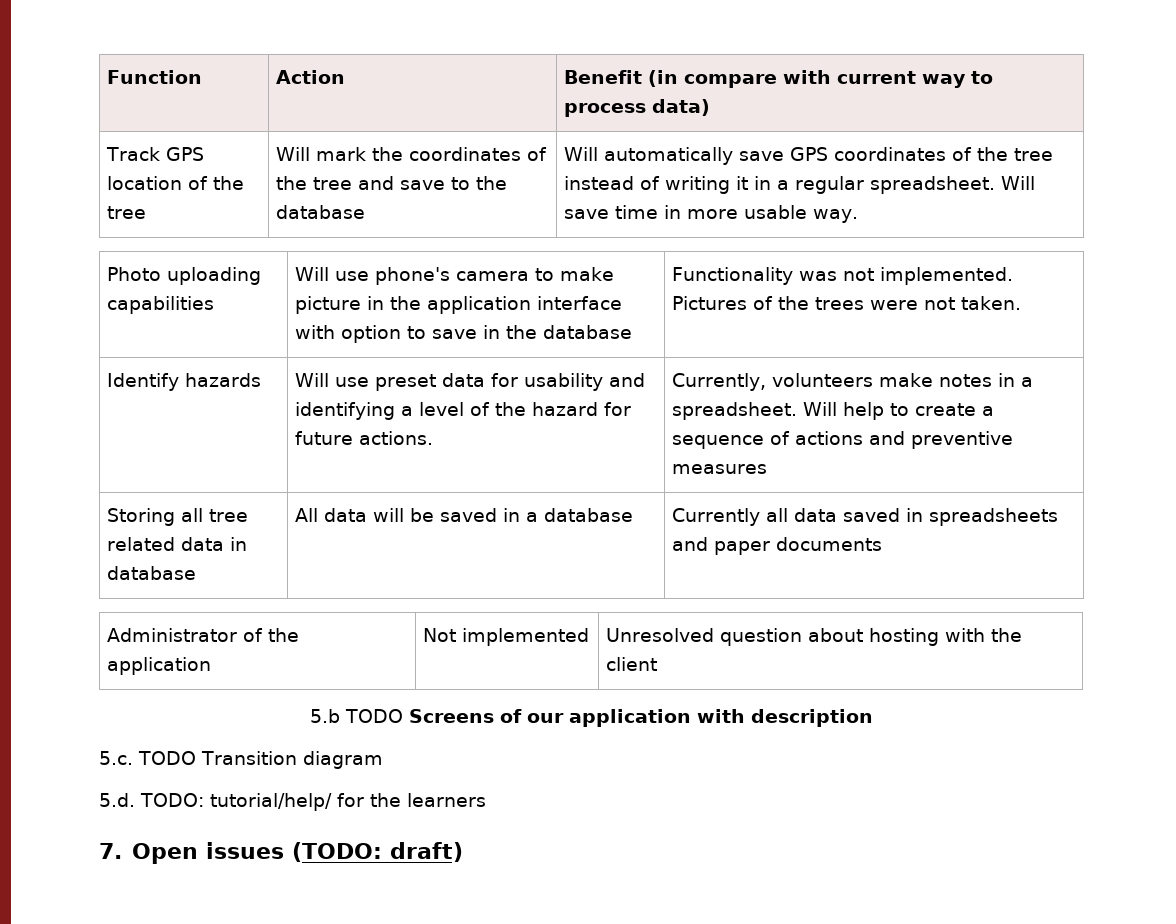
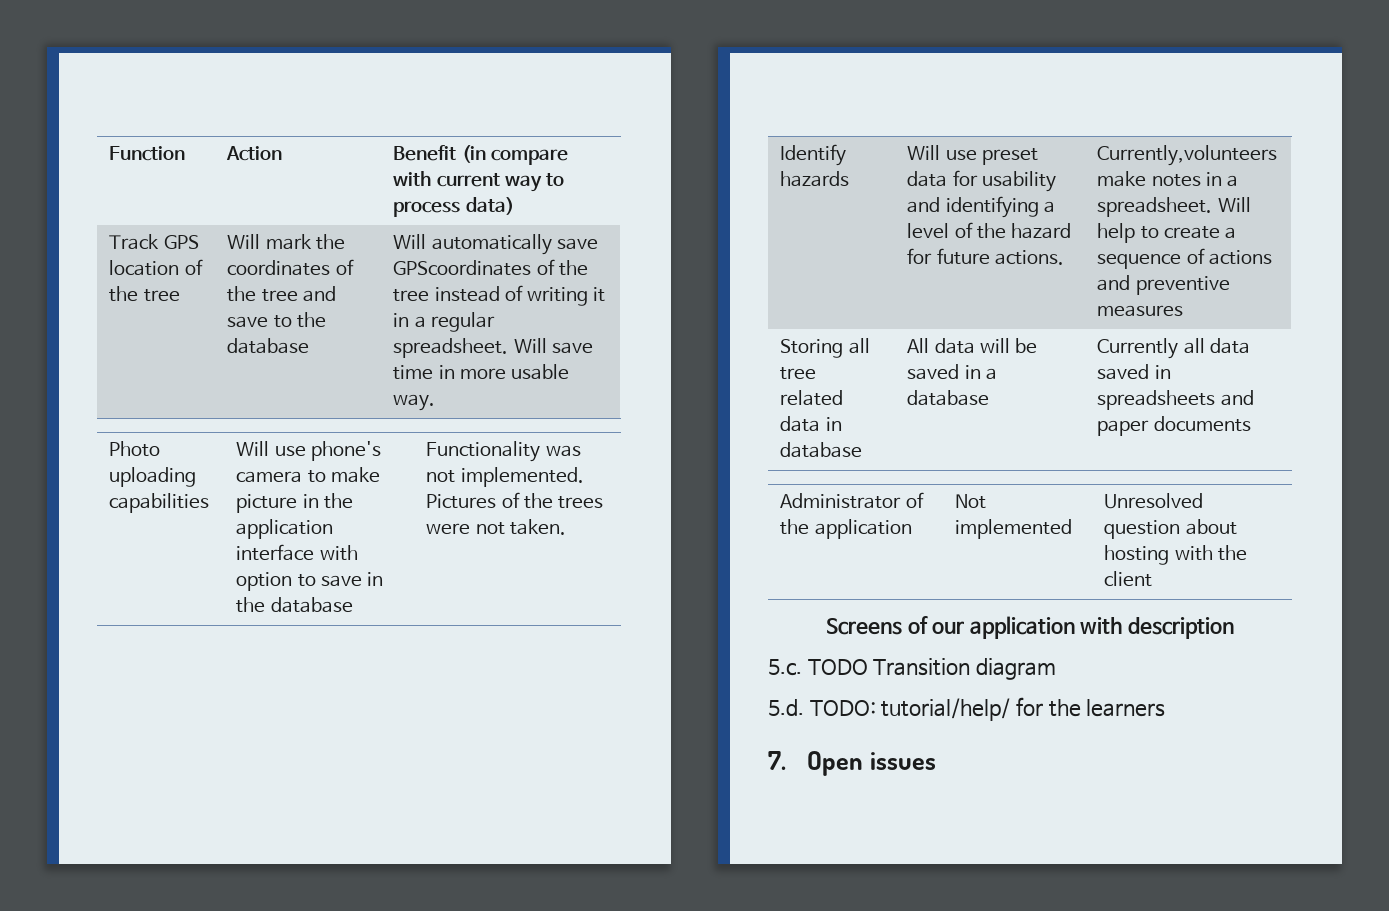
[790,147,947,161] GPS coordinates -> [393,260,532,276] GPScoordinates
[672,373,874,391] Currently, volunteers -> [1097,145,1278,166] Currently,volunteers
[310,709,403,723] 5.b TODO -> (1153, 579) none
[291,842,463,862] (TODO: draft) -> (937, 761) none

